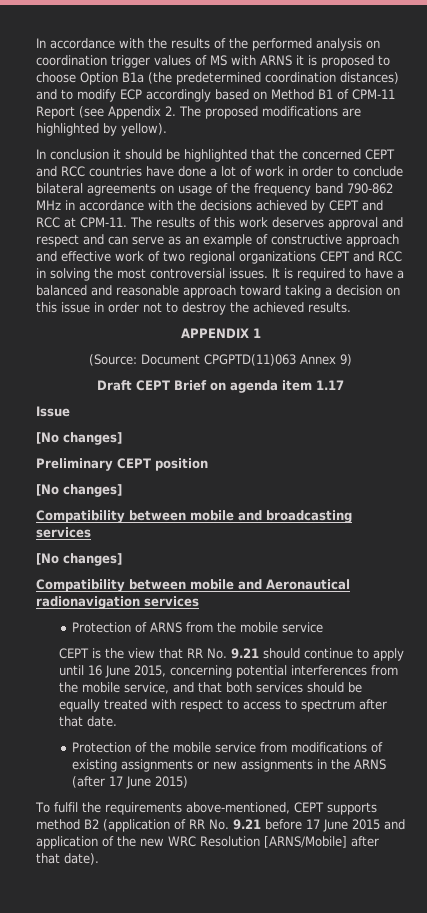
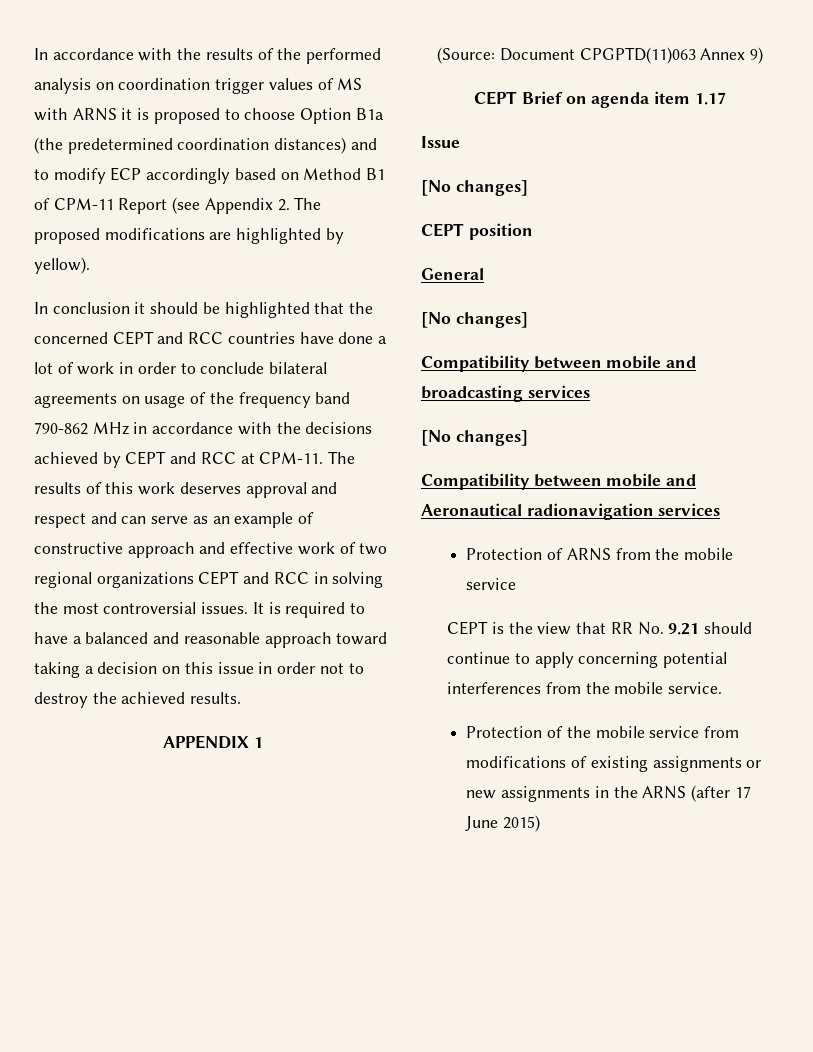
[97,380,132,391] Draft -> (763, 55) none
[36,458,113,471] Preliminary -> (528, 188) none
(208, 464) none -> [421,268,484,280] // General
[58,665,166,678] until 16 June 2015, -> (574, 660) none
[123,682,362,694] [58,699,387,712] [58,716,117,727] service, and that both services should be equally treated with respect to access to spectrum after that date. -> [668,682,723,694] service.
[35,802,377,815] [36,819,405,832] [36,836,379,849] [36,853,99,865] // To fulfil the requirements above-mentioned, CEPT supports method B2 (application of RR No. 9.21 before 17 June 2015 and application of the new WRC Resolution [ARNS/Mobile] after that date). -> (541, 823) none

